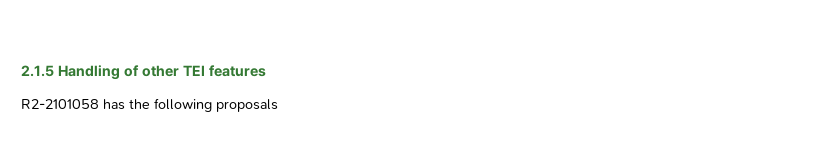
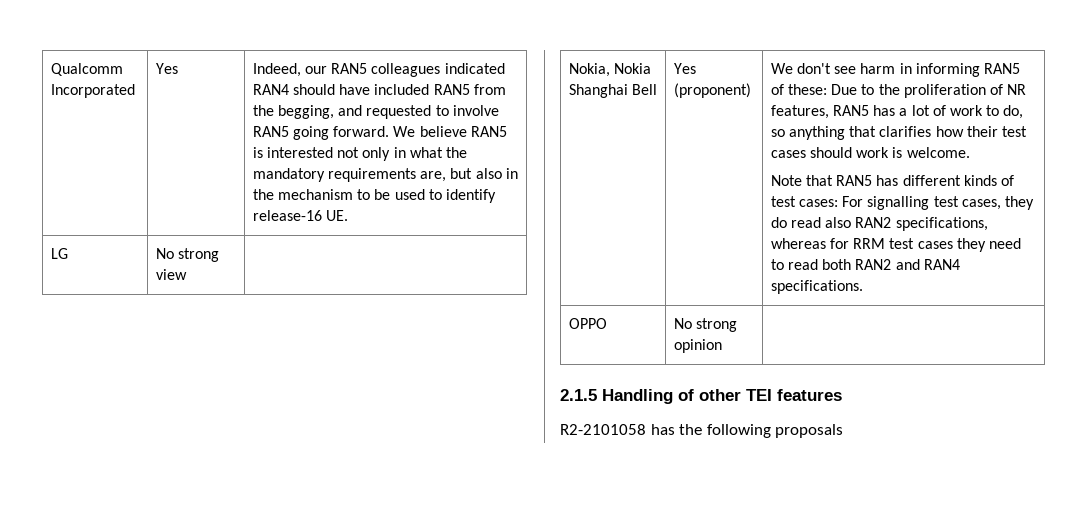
(21, 71) none -> [50,63,123,76] [50,84,135,98] [155,63,178,74] [252,63,505,77] [252,84,506,95] [252,105,499,119] [252,126,507,140] [252,147,467,161] [252,168,518,182] [252,189,496,203] [252,210,348,221] [50,248,68,259] [155,248,219,262] [155,269,187,280] [568,63,651,77] [568,84,657,98] [673,63,696,74] [673,83,751,98] [770,63,1020,77] [770,84,1027,98] [770,105,1024,119] [770,126,1027,140] [770,147,970,158] [770,175,1014,186] [770,196,1034,210] [770,217,988,231] [770,238,1021,252] [770,259,960,270] [770,280,863,294] [568,318,607,329] [673,318,737,332] [673,339,722,353] Qualcomm Incorporated | Yes | Indeed, our RAN5 colleagues indicated RAN4 should have included RAN5 from the begging, and requested to involve RAN5 going forward. We believe RAN5 is interested not only in what the mandatory requirements are, but also in the mechanism to be used to identify release-16 UE. // LG | No strong view | // Nokia, Nokia Shanghai Bell | Yes (proponent) | We don't see harm in informing RAN5 of these: Due to the proliferation of NR features, RAN5 has a lot of work to do, so anything that clarifies how their test cases should work is welcome. // Note that RAN5 has different kinds of test cases: For signalling test cases, they do read also RAN2 specifications, whereas for RRM test cases they need to read both RAN2 and RAN4 specifications. // OPPO | No strong opinion | //

